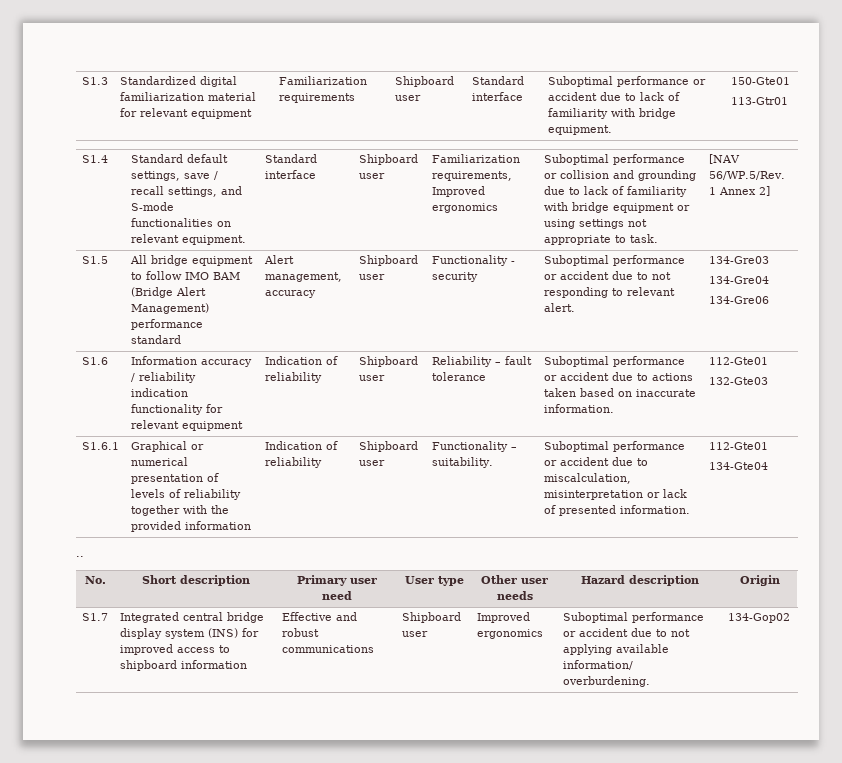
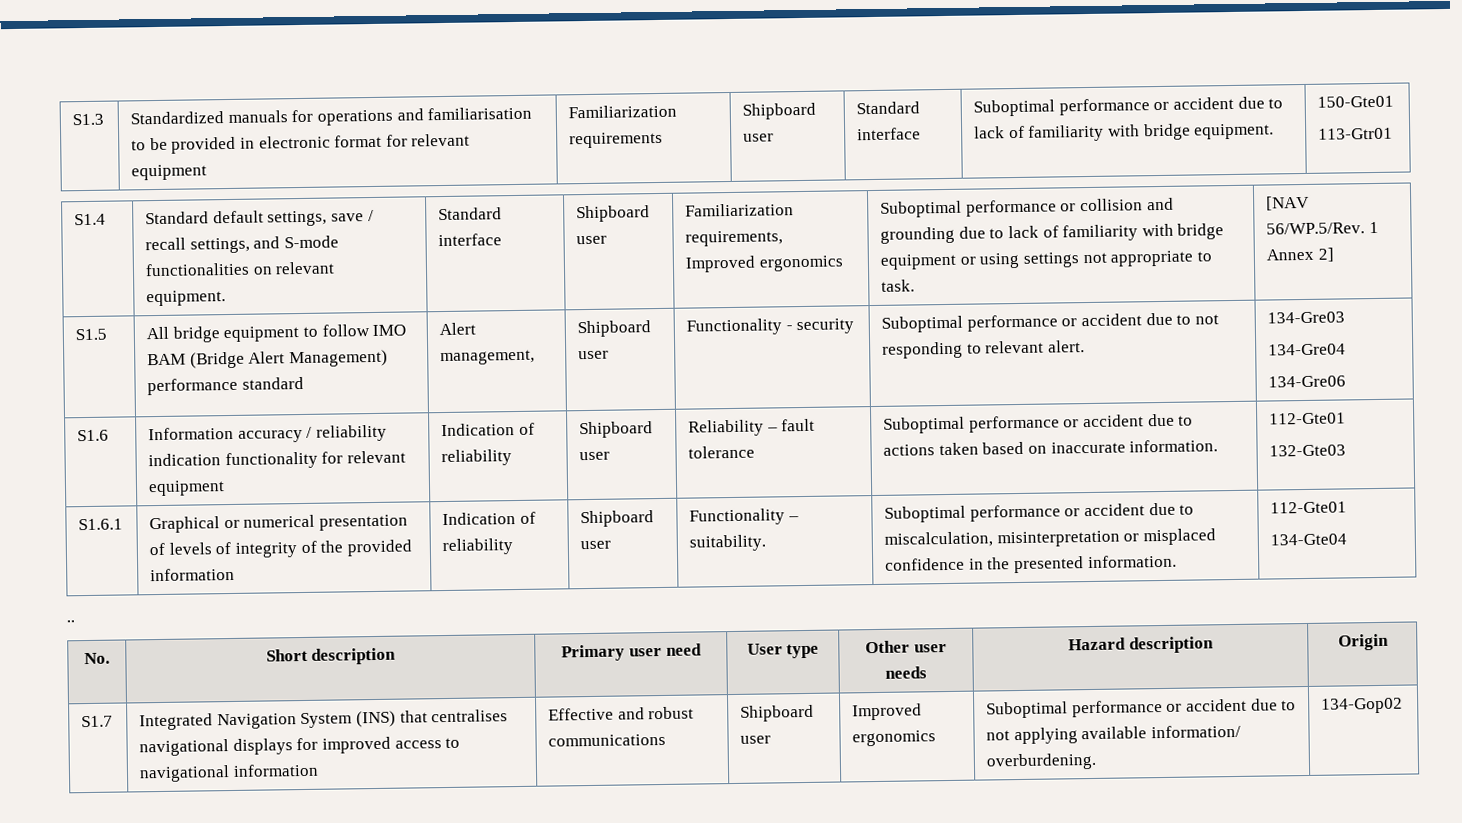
[199,76,237,87] [119,92,256,101] digital familiarization material -> [227,106,533,126] [131,134,383,154] manuals for operations and familiarisation to be provided in electronic format
[264,290,316,298] accuracy -> (536, 357) none
[183,489,241,500] [130,505,207,516] reliability together with -> [235,540,317,558] integrity of
[662,489,687,498] [543,505,556,514] lack of -> [1143,528,1217,546] [885,557,1011,571] misplaced confidence in the
[182,612,264,623] [119,628,238,639] central bridge display system (INS) -> [216,709,509,730] [139,738,293,757] Navigation System (INS) that centralises navigational displays
[119,660,177,671] shipboard -> [139,765,231,783] navigational

